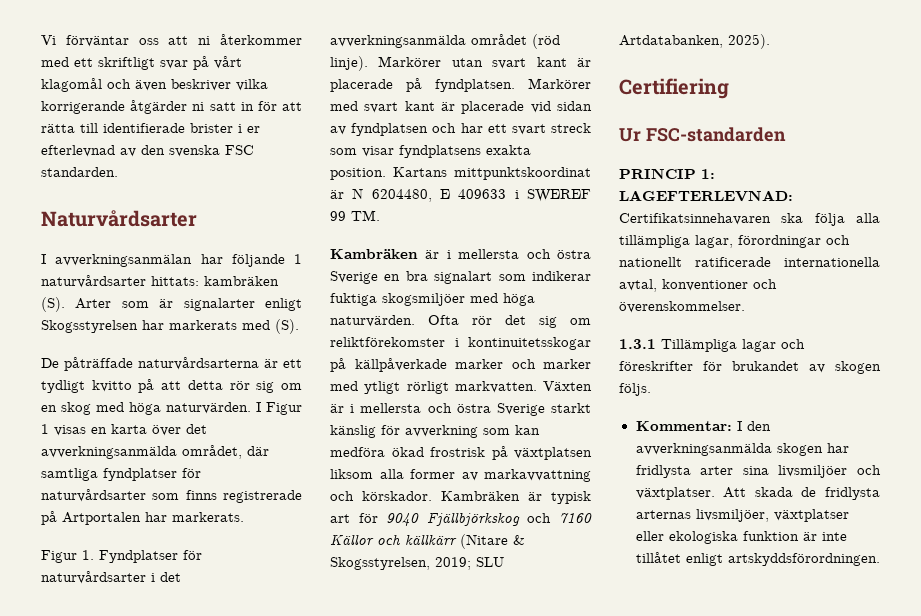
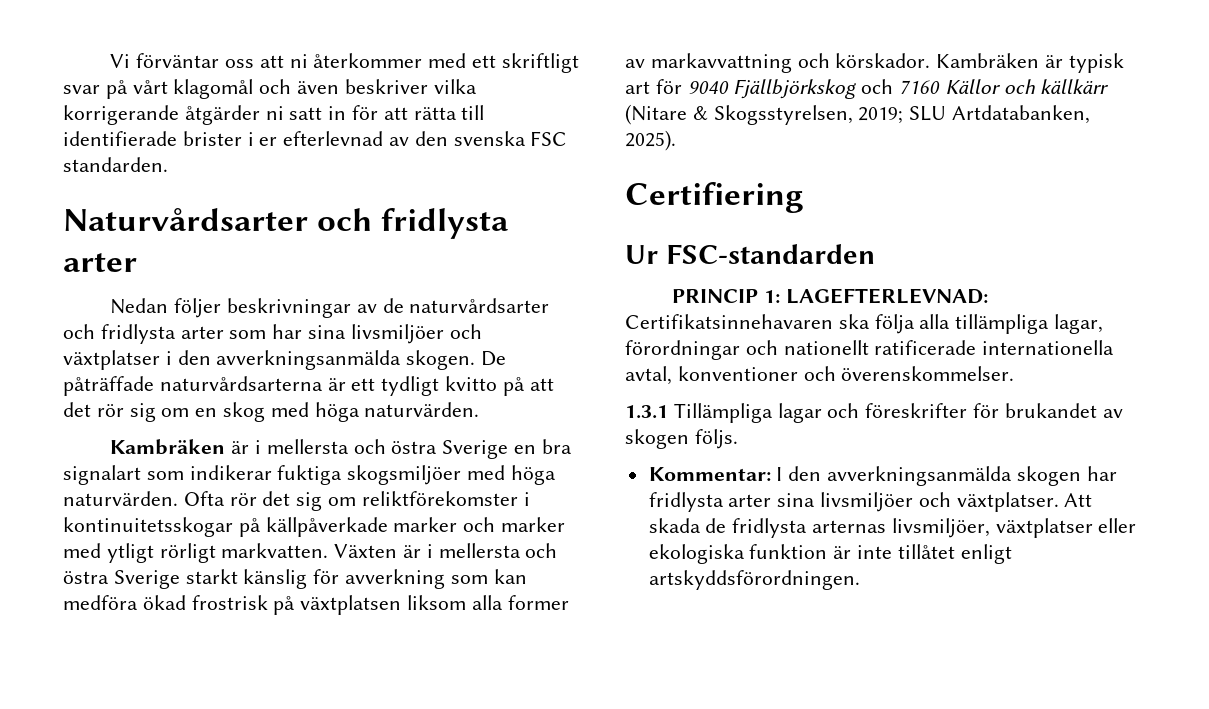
[41,254,302,267] [41,275,279,288] [41,297,302,312] [41,319,299,334] // I avverkningsanmälan har följande 1 naturvårdsarter hittats: kambräken (S). Arter som är signalarter enligt Skogsstyrelsen har markerats med (S). // -> [317,208,509,239] [63,253,137,272] [110,298,550,318] [63,324,482,344] [63,350,476,370] och fridlysta arter // Nedan följer beskrivningar av de naturvårdsarter och fridlysta arter som har sina livsmiljöer och växtplatser i den avverkningsanmälda skogen.
[187,380,223,390] detta -> [63,402,91,417] det
[256,402,302,415] [41,424,207,436] [41,445,269,459] [41,468,201,481] [41,489,302,503] [41,511,244,525] [41,550,202,563] [41,571,181,584] [330,34,560,49] [330,56,591,71] [330,78,591,92] [330,101,592,114] [330,123,591,136] [330,145,531,158] [330,167,591,180] [330,188,591,202] [330,210,380,221] I Figur 1 visas en karta över det avverkningsanmälda området, där samtliga fyndplatser för naturvårdsarter som finns registrerade på Artportalen har markerats. // Figur 1. Fyndplatser för naturvårdsarter i det avverkningsanmälda området (röd linje). Markörer utan svart kant är placerade på fyndplatsen. Markörer med svart kant är placerade vid sidan av fyndplatsen och har ett svart streck som visar fyndplatsens exakta position. Kartans mittpunktskoordinat är N 6204480, E 409633 i SWEREF 99 TM. -> (480, 409) none

